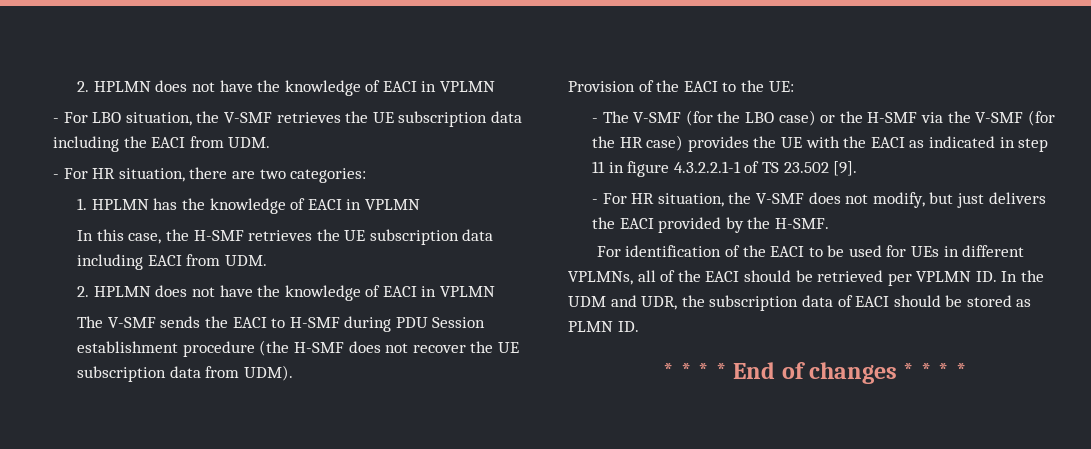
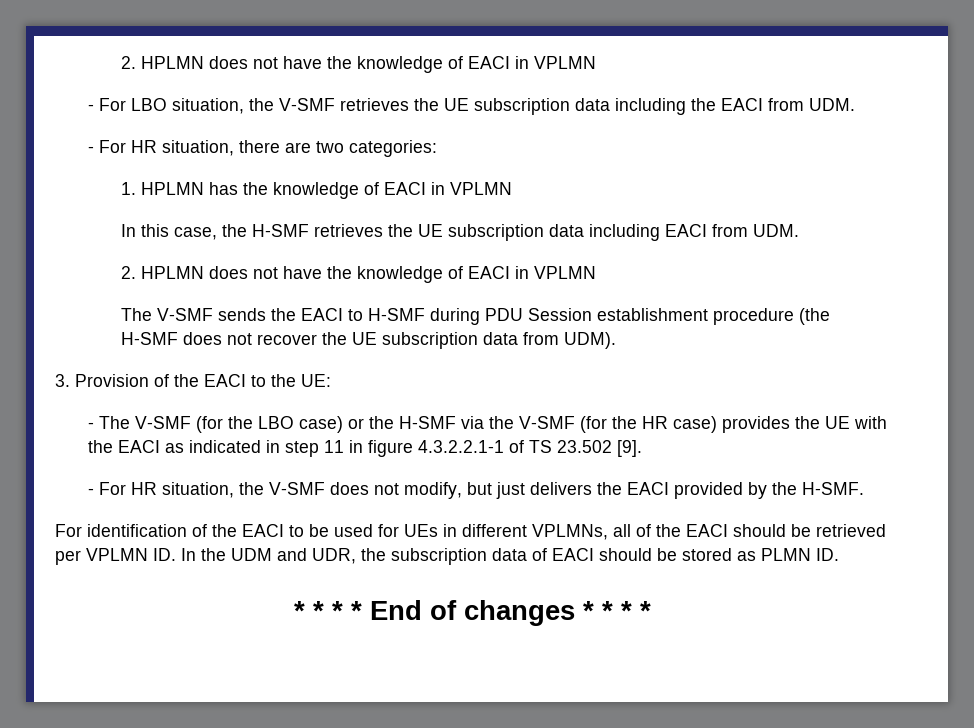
(293, 373) none -> [55,374,70,387] 3.

